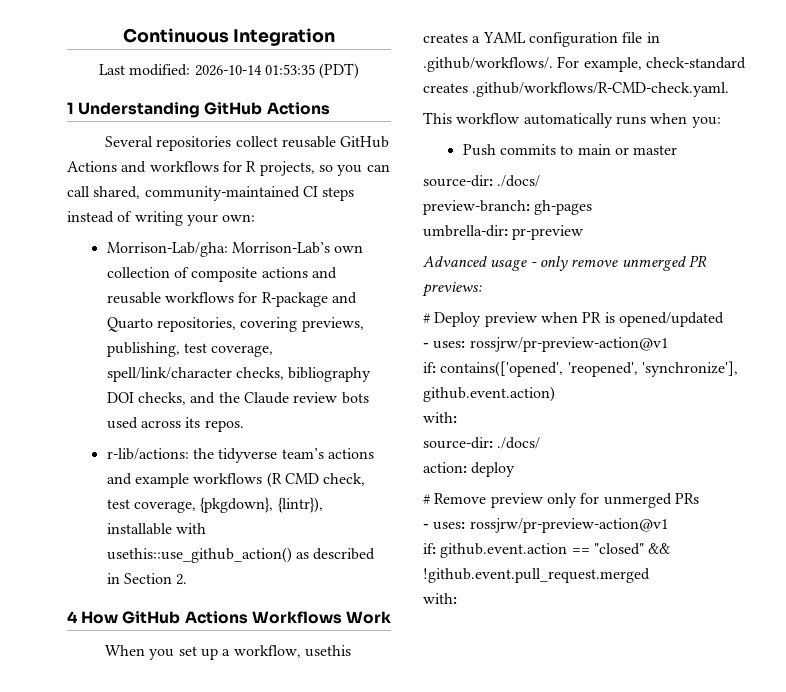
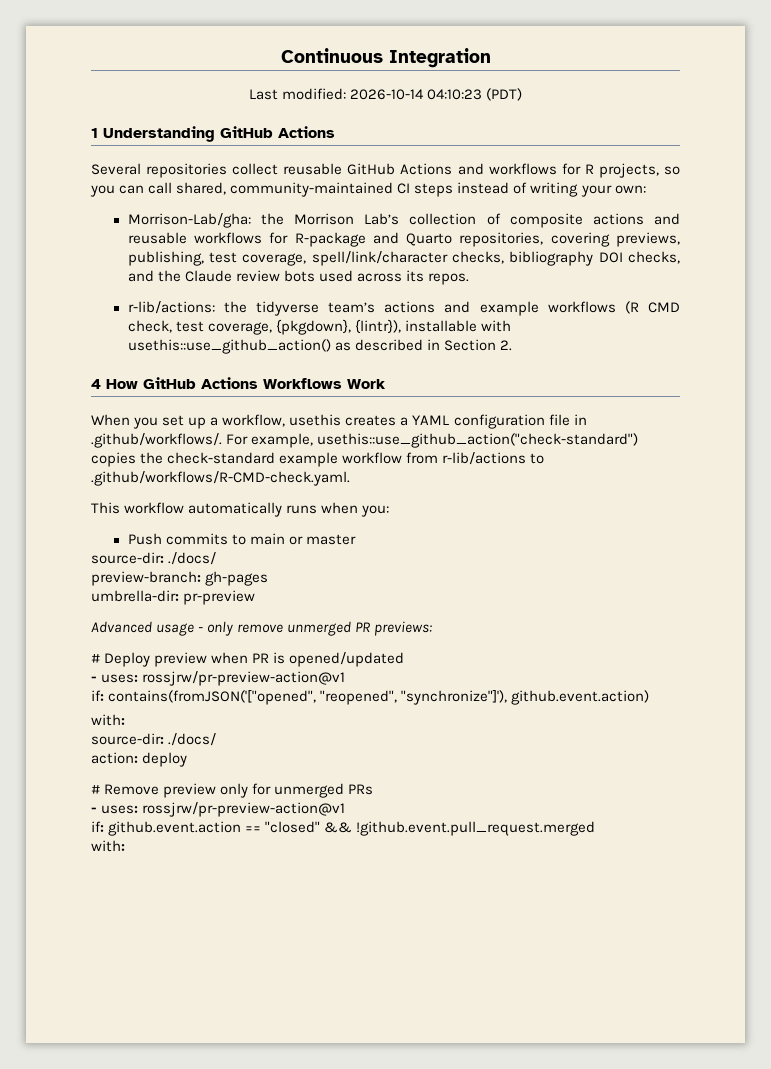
[264,64,315,75] 01:53:35 -> [427,89,483,100] 04:10:23
[231,242,364,254] Morrison-Lab’s own -> [260,213,400,225] the Morrison Lab’s
[645,57,746,69] [423,83,468,93] check-standard creates -> [317,433,639,448] [91,452,545,467] usethis::use_github_action("check-standard") copies the check-standard example workflow from r-lib/actions to
[440,361,738,377] contains(['opened', 'reopened', 'synchronize'], -> [108,690,508,705] contains(fromJSON('["opened", "reopened", "synchronize"]'),

